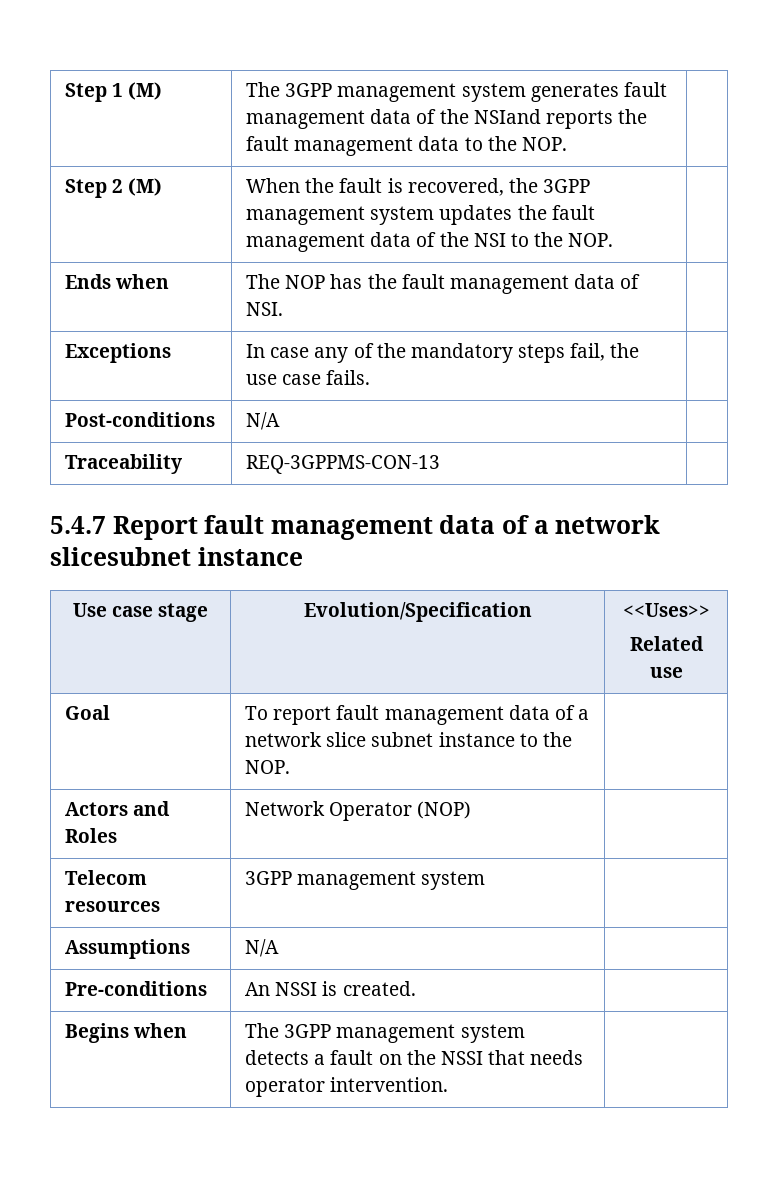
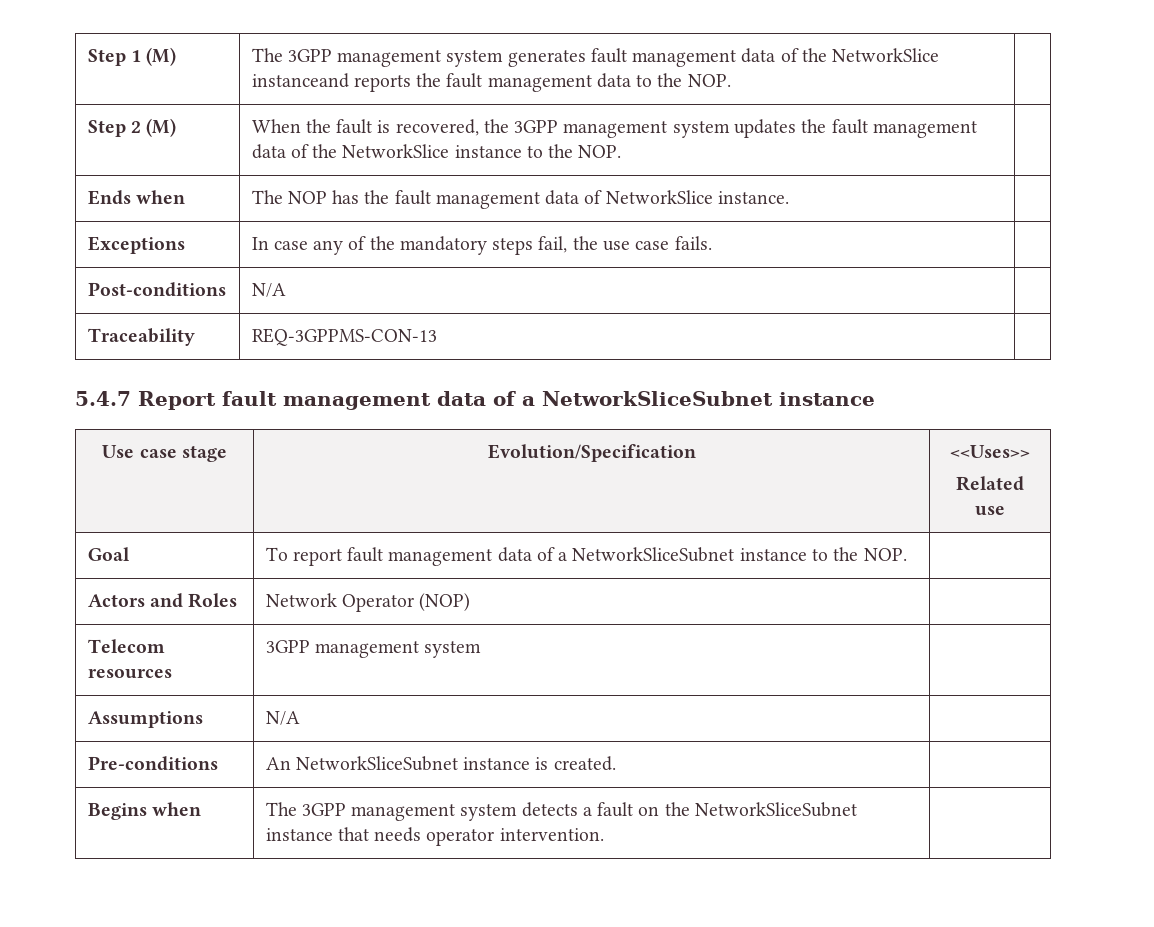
[473,109,541,124] NSIand -> [832,48,940,62] [251,73,349,88] NetworkSlice instanceand
[473,233,506,247] NSI -> [342,144,522,158] NetworkSlice instance
[246,302,284,316] NSI. -> [605,190,790,204] NetworkSlice instance.
[555,515,661,534] [50,547,191,566] network slicesubnet -> [542,391,773,406] NetworkSliceSubnet
[245,732,434,747] network slice subnet -> [572,547,735,562] NetworkSliceSubnet
[275,982,318,996] NSSI -> [295,756,531,771] NetworkSliceSubnet instance
[440,1051,483,1065] NSSI -> [695,802,858,817] [265,828,333,841] NetworkSliceSubnet instance

